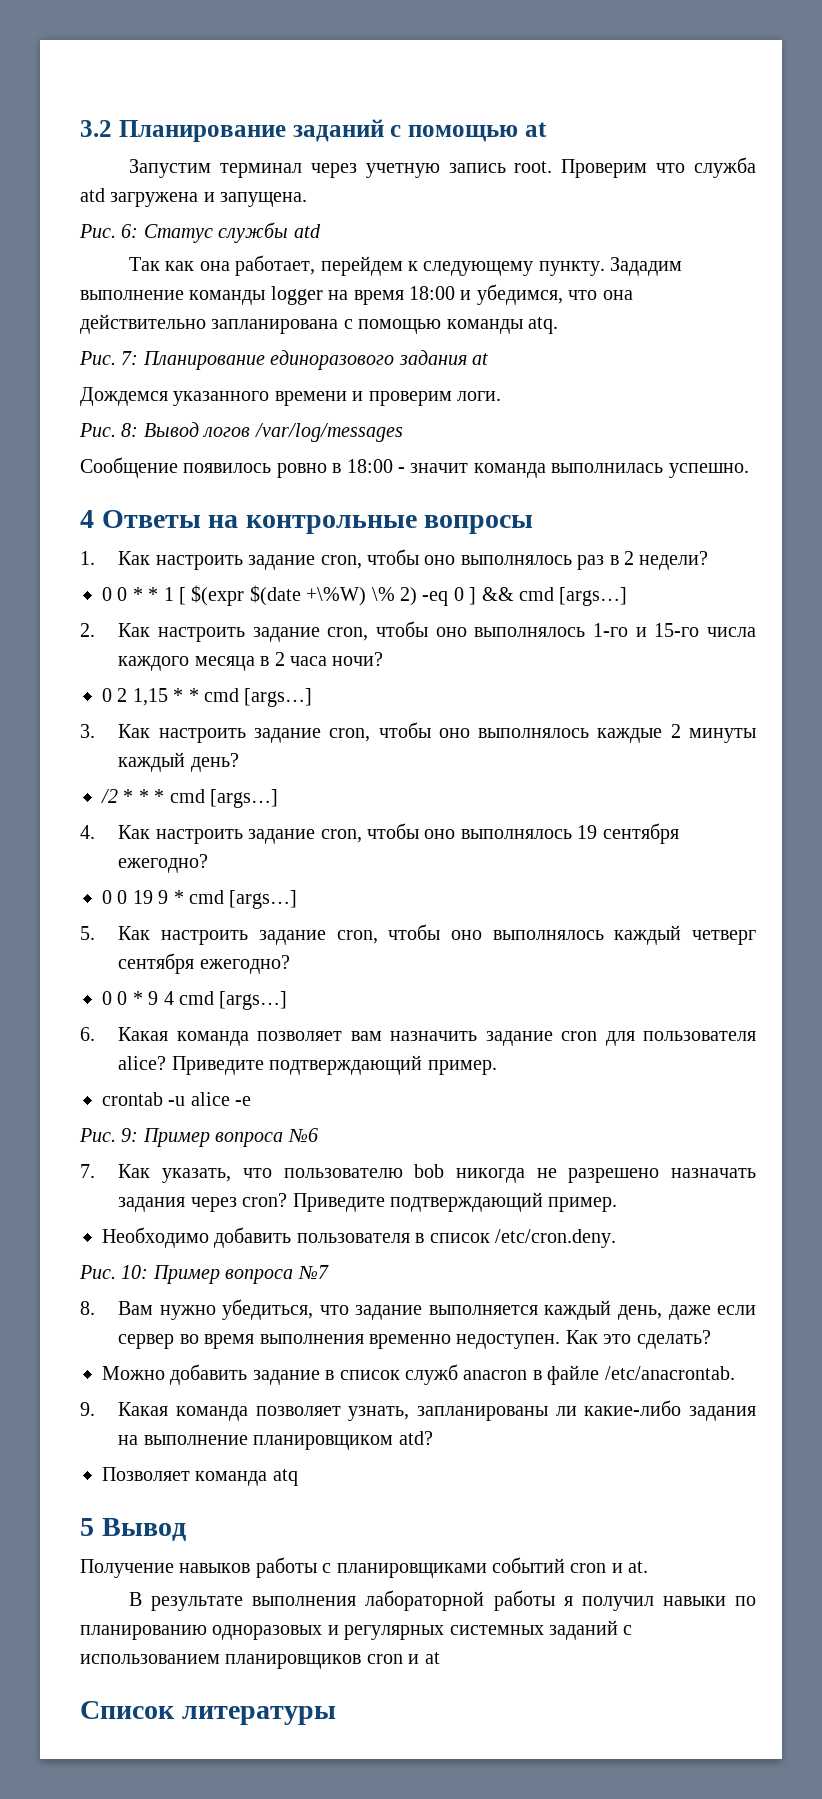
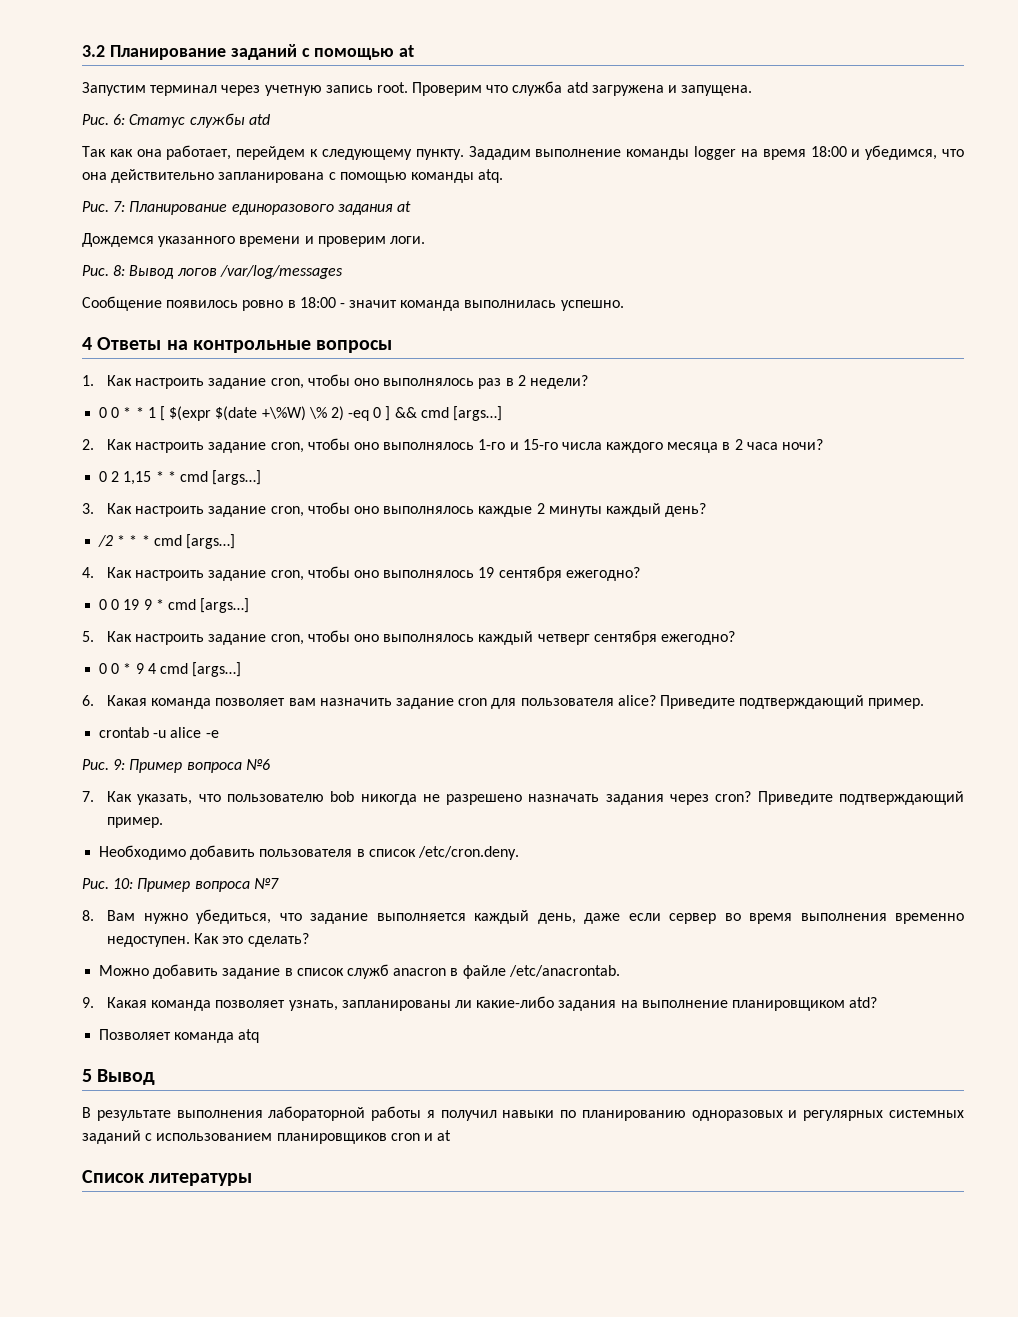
[80,1557,649,1578] // Получение навыков работы с планировщиками событий cron и at. -> (156, 1077) none

